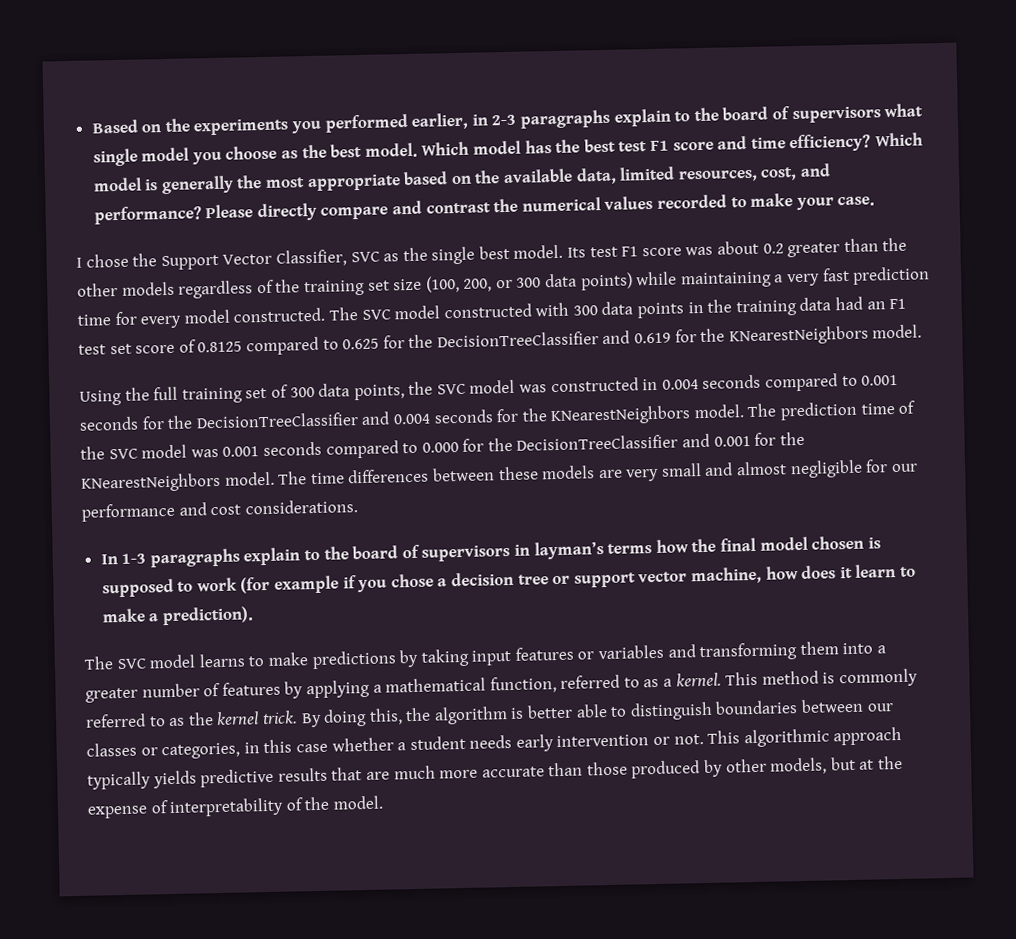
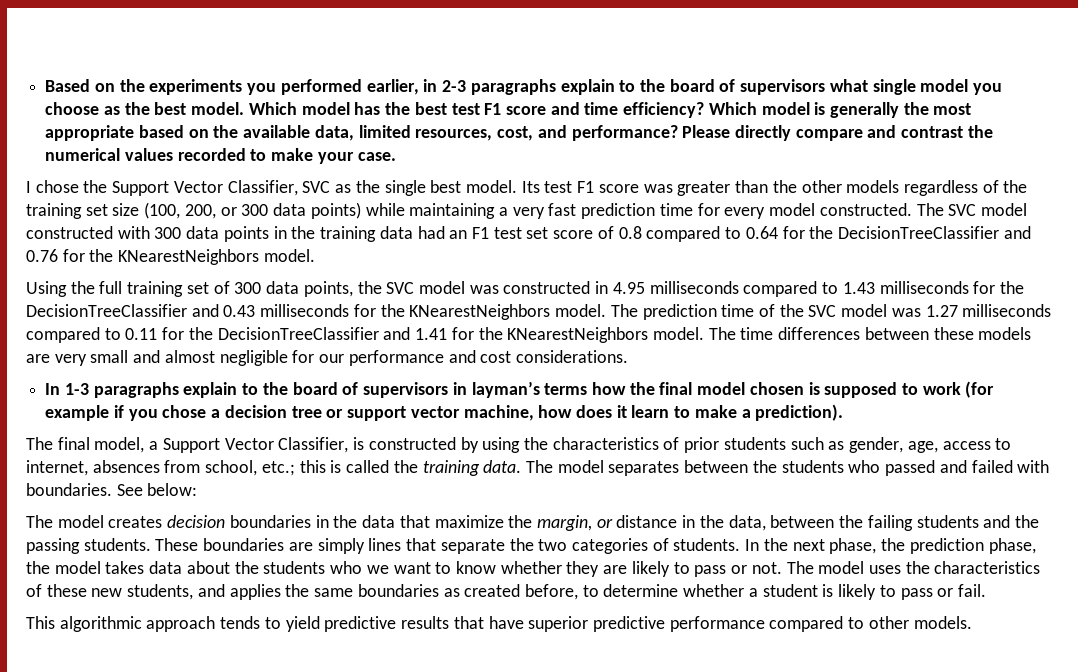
[717,240,784,255] about 0.2 -> (673, 188) none
[197,330,672,356] 0.8125 compared to 0.625 for the DecisionTreeClassifier and 0.619 -> [618,226,1031,242] [26,249,58,262] 0.8 compared to 0.64 for the DecisionTreeClassifier and 0.76
[661,373,899,392] [79,409,494,431] 0.004 seconds compared to 0.001 seconds for the DecisionTreeClassifier and 0.004 seconds -> [612,281,1024,297] [26,304,350,317] 4.95 milliseconds compared to 1.43 milliseconds for the DecisionTreeClassifier and 0.43 milliseconds
[222,433,751,459] 0.001 seconds compared to 0.000 for the DecisionTreeClassifier and 0.001 -> [925,304,1052,317] [26,327,448,343] 1.27 milliseconds compared to 0.11 for the DecisionTreeClassifier and 1.41
[116,641,887,670] [85,668,919,703] [85,698,894,728] [86,726,903,760] [87,755,904,790] [87,795,383,819] SVC model learns to make predictions by taking input features or variables and transforming them into a greater number of features by applying a mathematical function, referred to as a kernel. This method is commonly referred to as the kernel trick. By doing this, the algorithm is better able to distinguish boundaries between our classes or categories, in this case whether a student needs early intervention or not. This algorithmic approach typically yields predictive results that are much more accurate than those produced by other models, but at the expense of interpretability of the model. -> [57,437,1012,453] [26,460,1050,476] [26,483,198,496] [26,515,1039,531] [26,538,1036,554] [26,561,1041,577] [26,584,986,600] [26,616,972,632] final model, a Support Vector Classifier, is constructed by using the characteristics of prior students such as gender, age, access to internet, absences from school, etc.; this is called the training data. The model separates between the students who passed and failed with boundaries. See below: // The model creates decision boundaries in the data that maximize the margin, or distance in the data, between the failing students and the passing students. These boundaries are simply lines that separate the two categories of students. In the next phase, the prediction phase, the model takes data about the students who we want to know whether they are likely to pass or not. The model uses the characteristics of these new students, and applies the same boundaries as created before, to determine whether a student is likely to pass or fail. // This algorithmic approach tends to yield predictive results that have superior predictive performance compared to other models.

